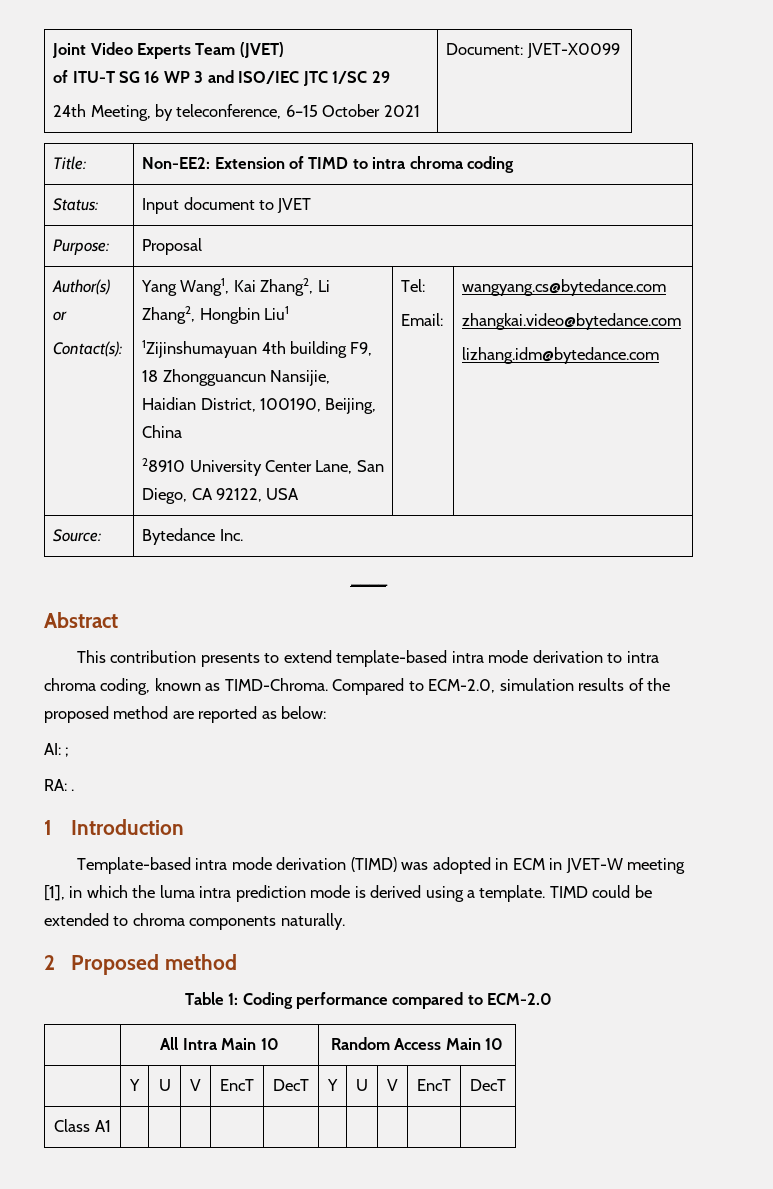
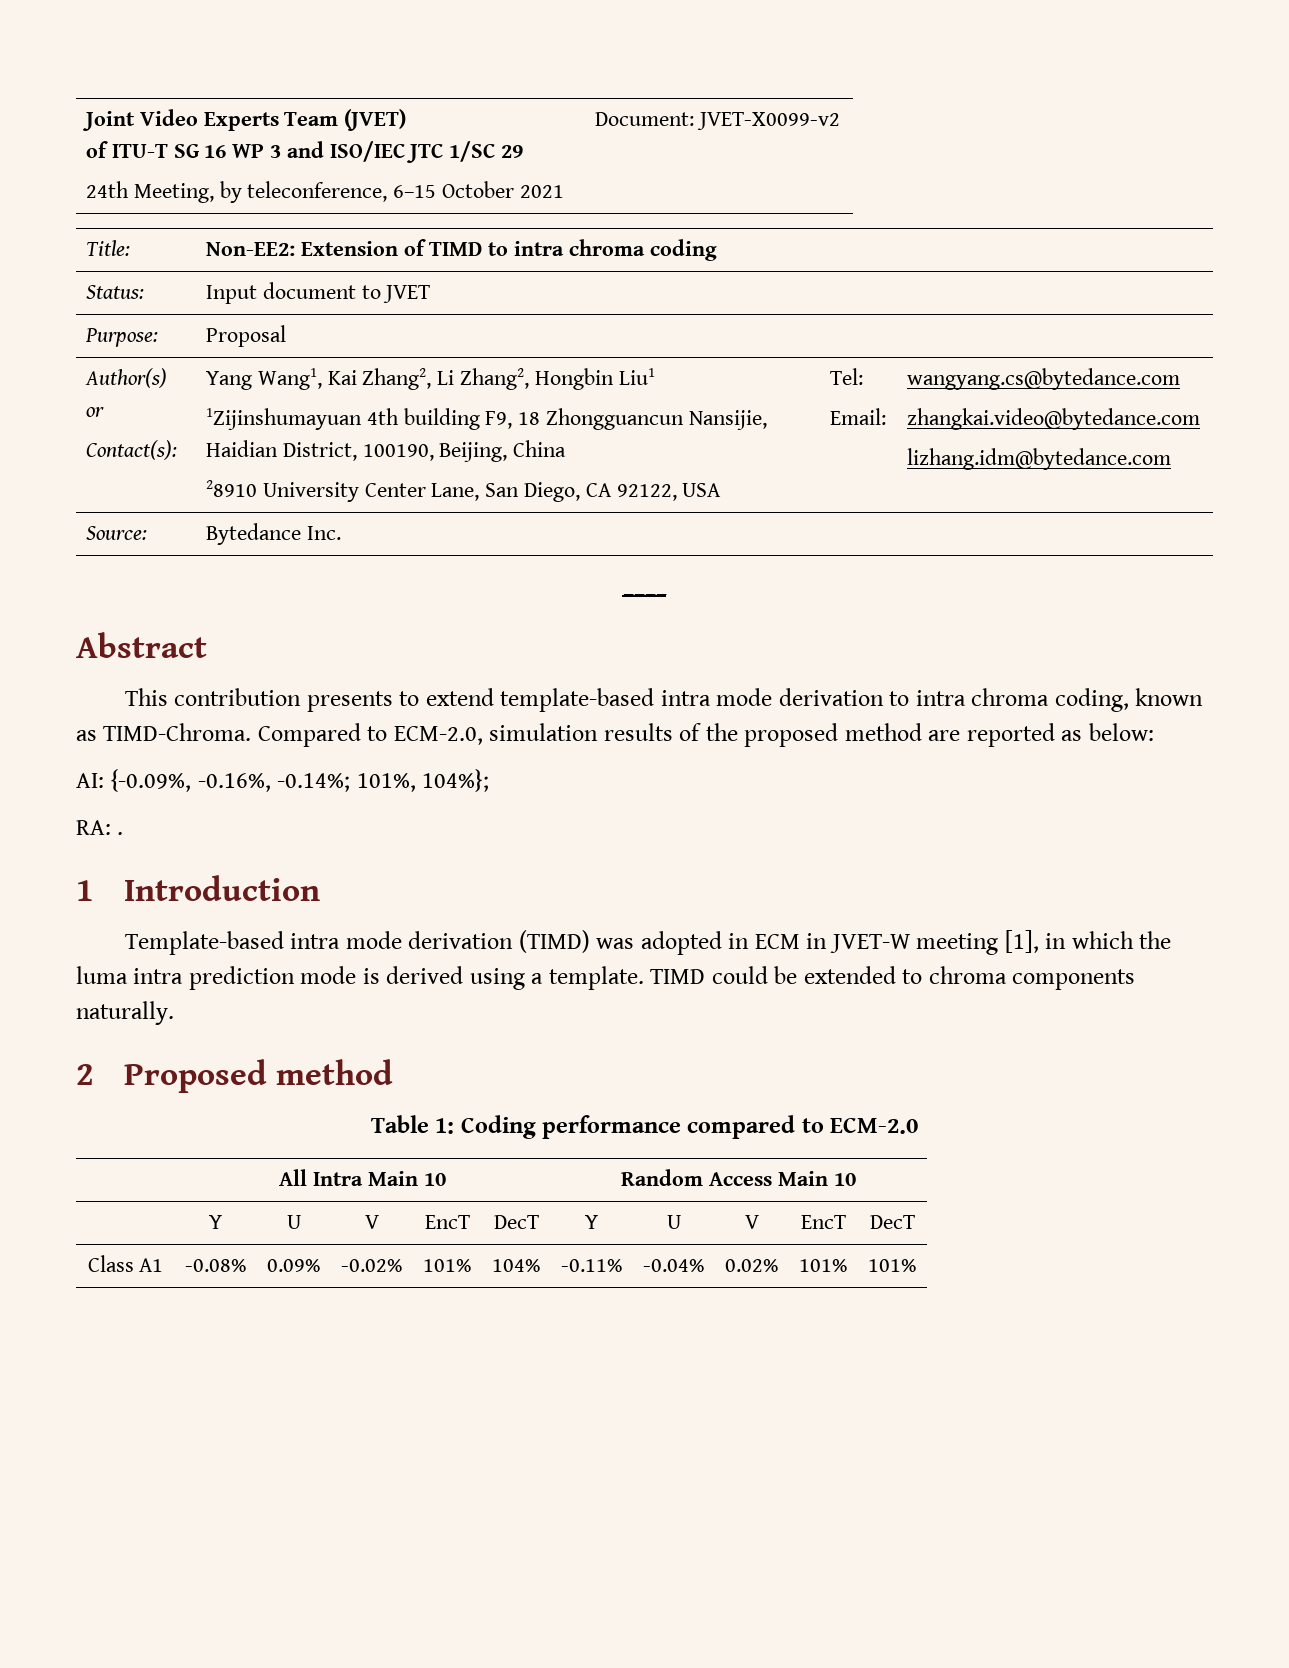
[526,43,620,58] JVET-X0099 -> [696,112,840,130] JVET-X0099-v2
[65,747,70,757] ; -> [110,769,490,792] {-0.09%, -0.16%, -0.14%; 101%, 104%};
(111, 1126) | | | | | | | | | -> [185,1259,246,1272] [267,1259,320,1272] [341,1259,402,1272] [423,1259,471,1272] [492,1259,540,1272] [561,1259,622,1272] [643,1259,704,1272] [725,1259,778,1272] [799,1259,847,1272] [868,1259,916,1272] -0.08% | 0.09% | -0.02% | 101% | 104% | -0.11% | -0.04% | 0.02% | 101% | 101%

